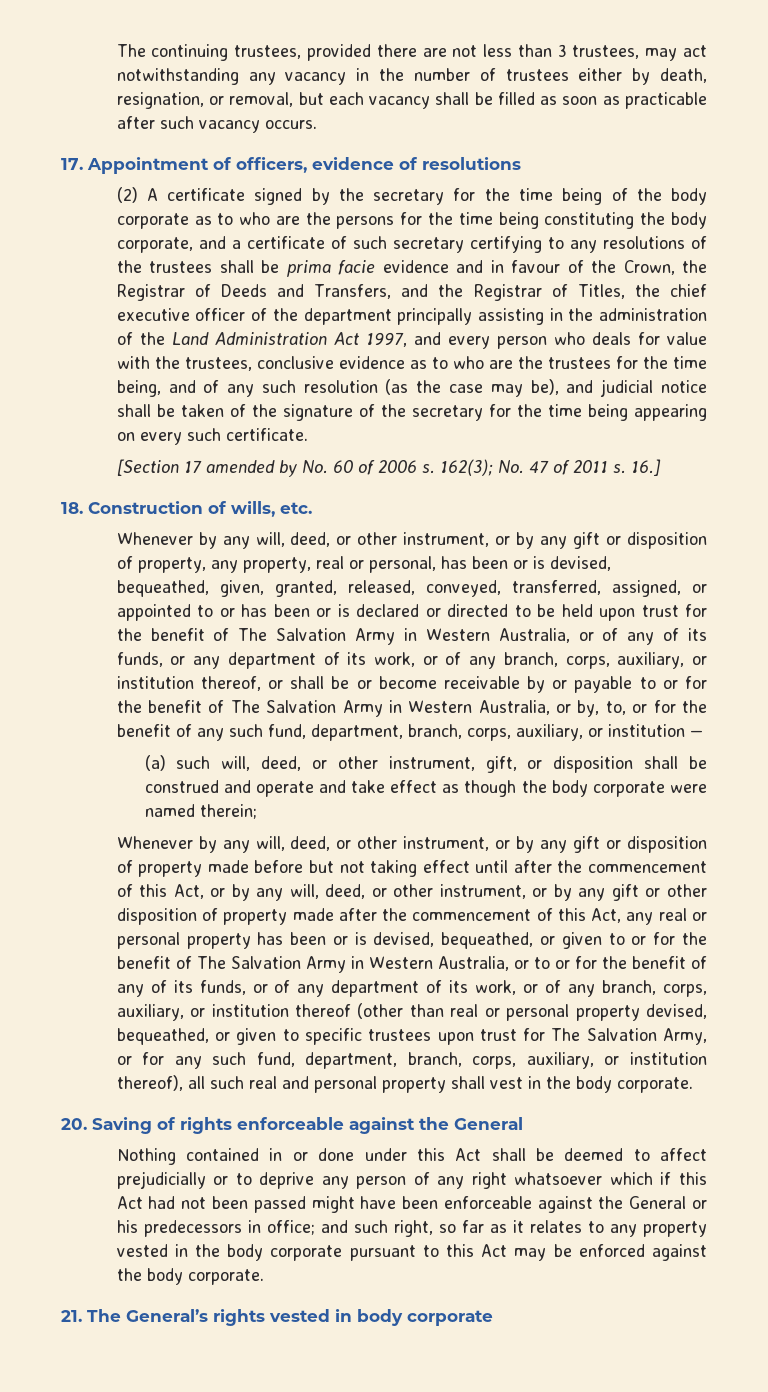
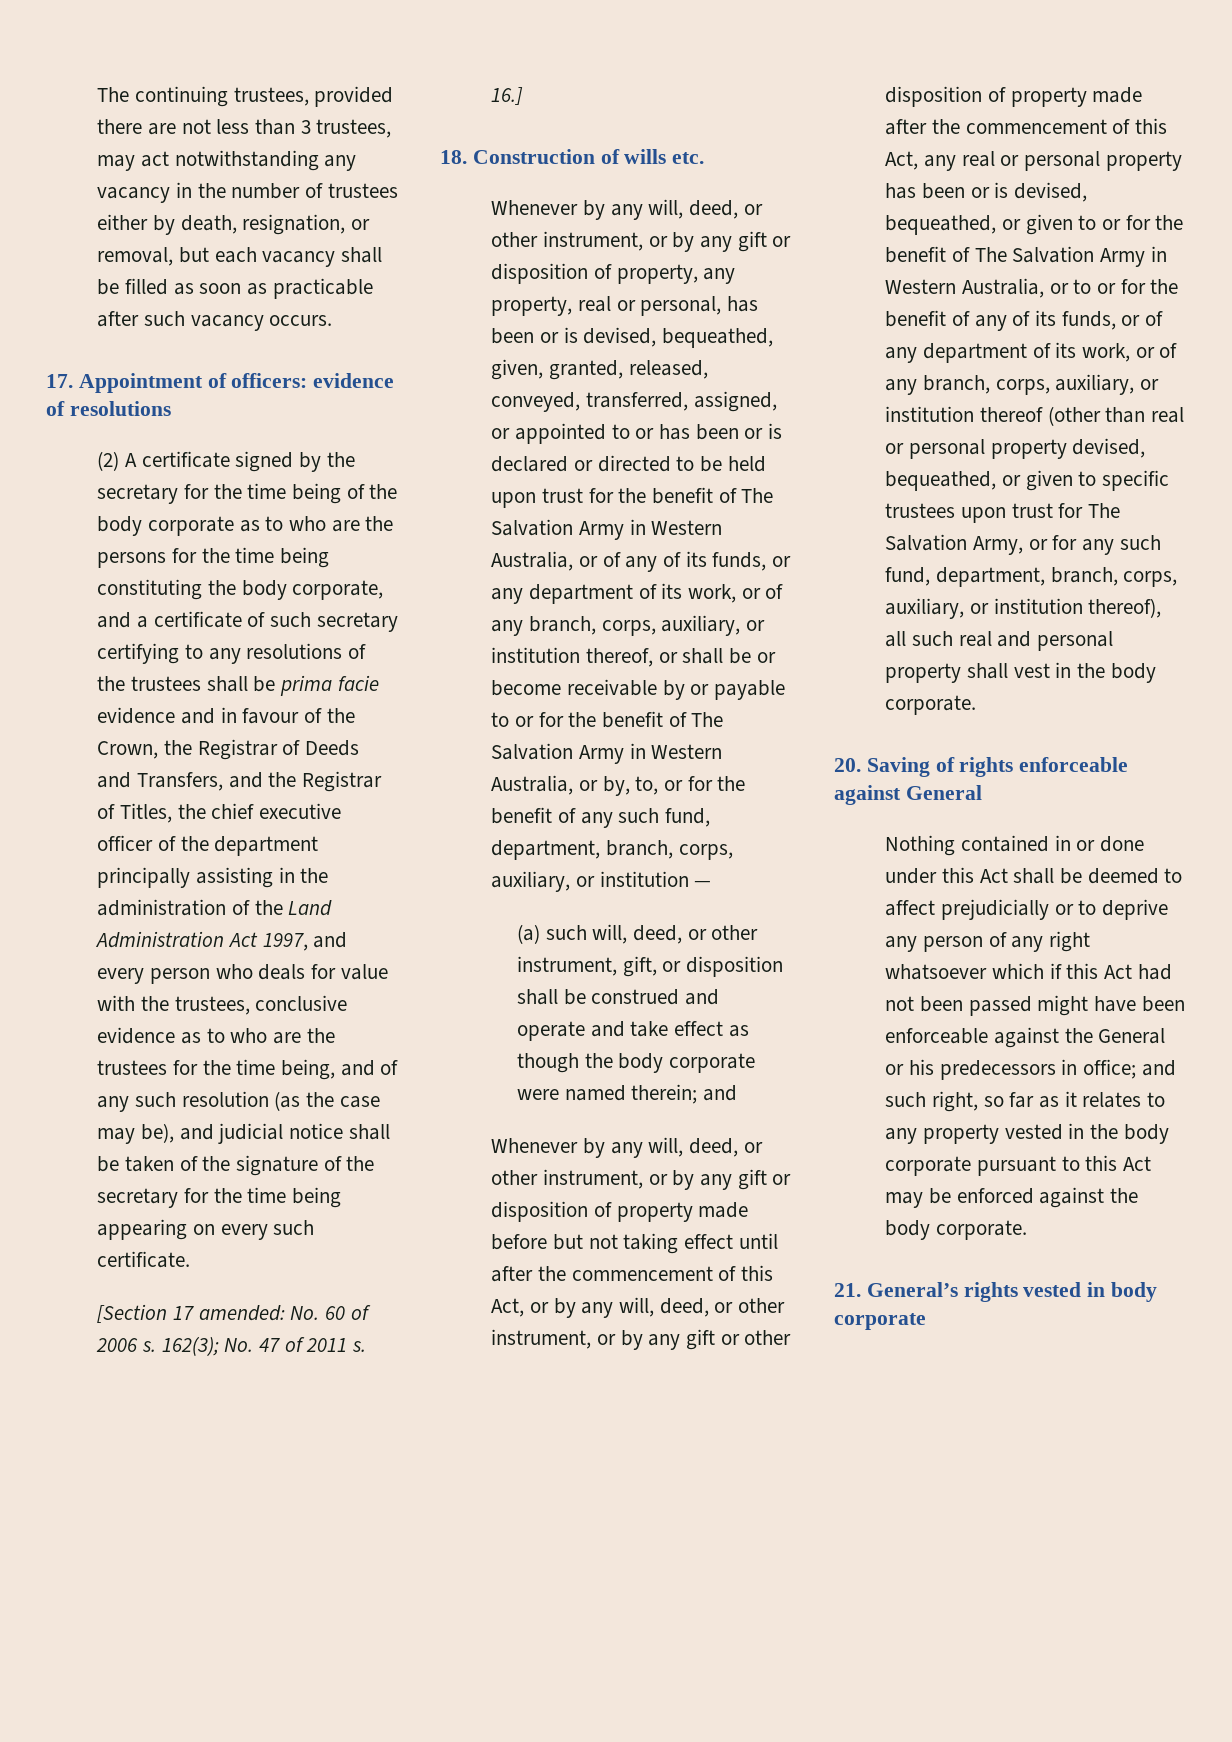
[236,157,307,173] officers, -> [231,373,308,388] officers:
[205,460,297,477] amended by -> [198,1305,285,1321] amended:
[231,501,275,517] wills, -> [624,149,667,164] wills
(257, 811) none -> [702,1085,737,1101] and
[419,1117,449,1130] the -> (901, 795) none
[87,1309,121,1322] The -> (861, 1290) none

